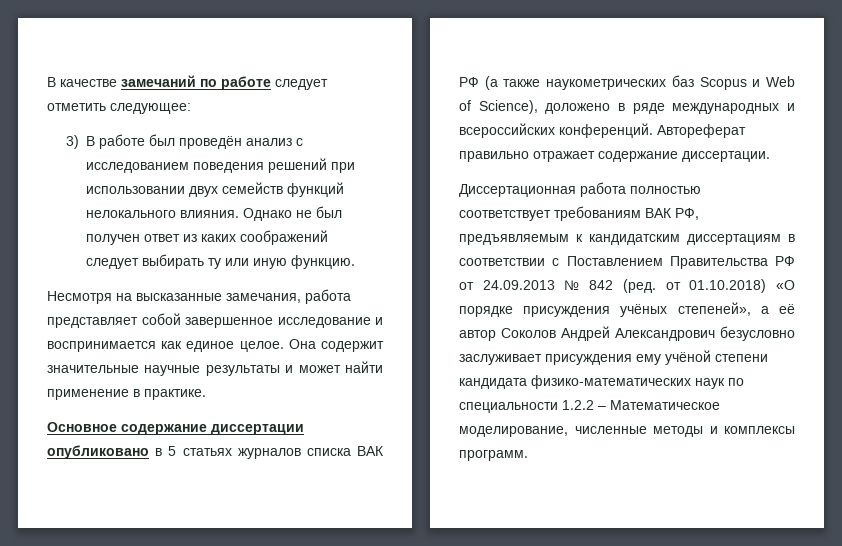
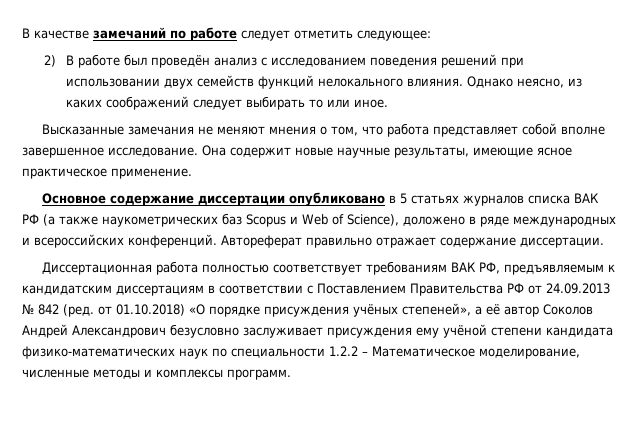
[66,135,80,149] 3) -> [44,55,57,67] 2)
[296,206,343,218] [86,234,181,245] не был получен ответ -> [517,78,565,88] неясно,
[208,255,356,269] [47,289,351,304] [47,313,383,328] [47,339,384,352] [47,361,383,376] [47,389,206,400] ту или иную функцию. // Несмотря на высказанные замечания, работа представляет собой завершенное исследование и воспринимается как единое целое. Она содержит значительные научные результаты и может найти применение в практике. -> [309,99,389,108] [41,123,605,137] [22,145,572,158] [22,168,192,179] то или иное. // Высказанные замечания не меняют мнения о том, что работа представляет собой вполне завершенное исследование. Она содержит новые научные результаты, имеющие ясное практическое применение.

